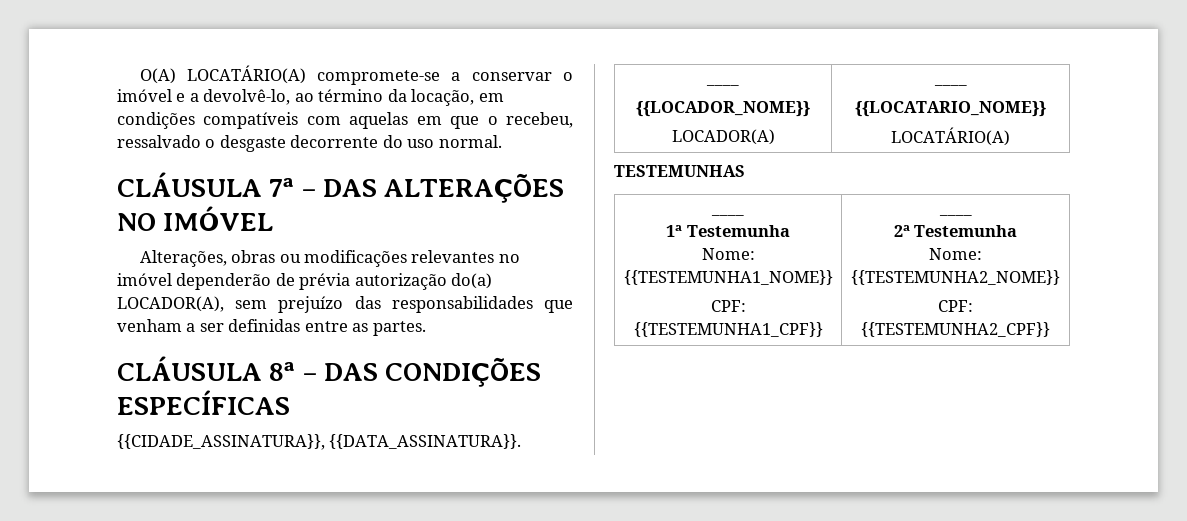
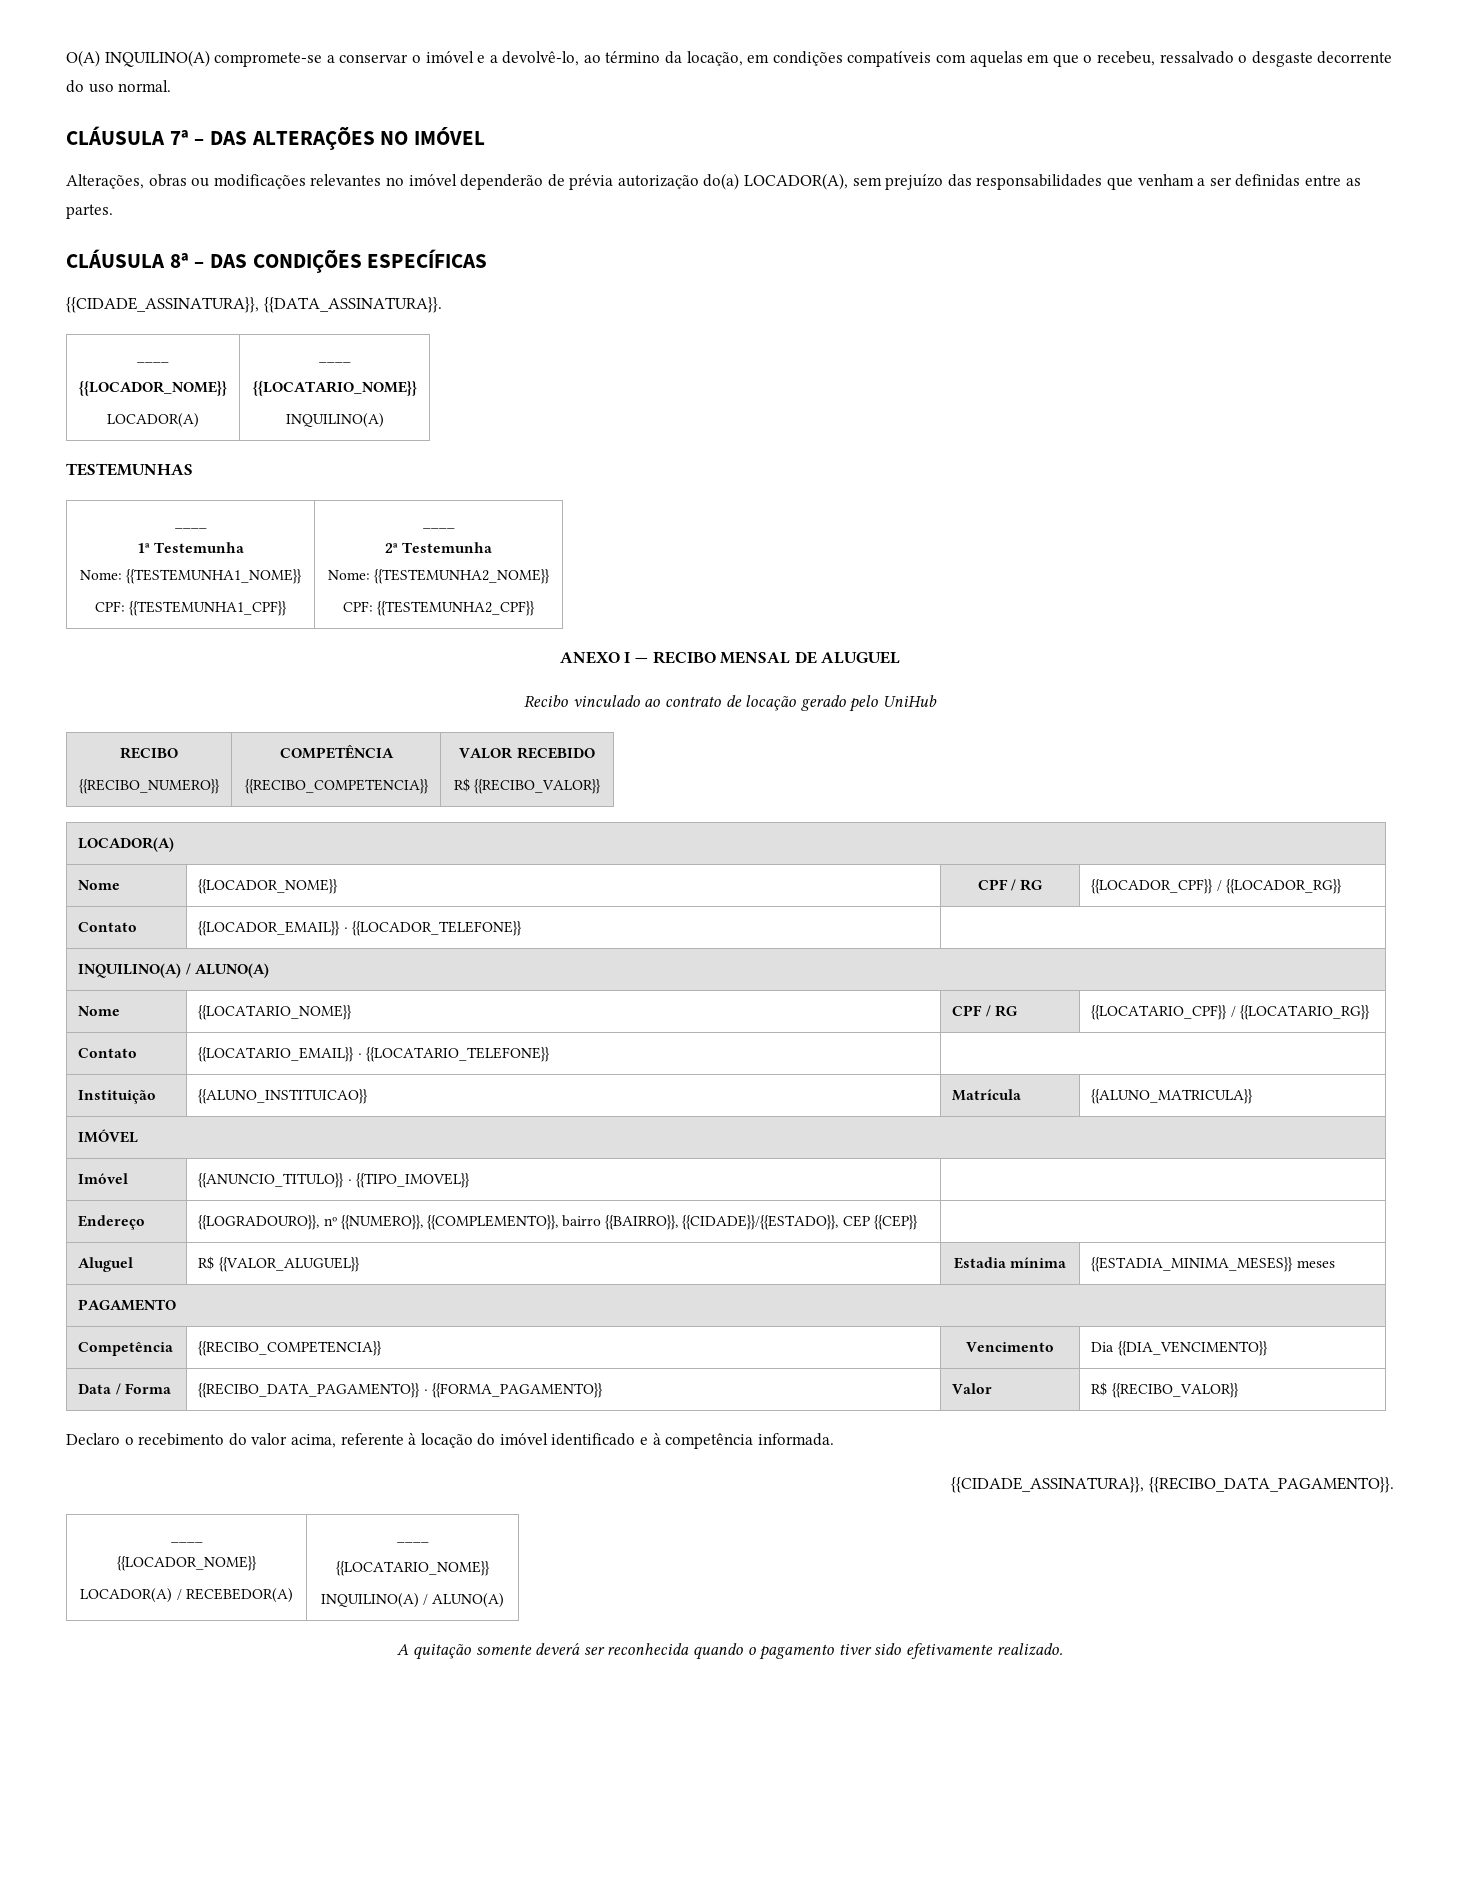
[186,65,306,84] LOCATÁRIO(A) -> [104,50,210,67] INQUILINO(A)
[891,127,1010,146] LOCATÁRIO(A) -> [285,413,384,428] INQUILINO(A)
(1050, 329) none -> [559,651,901,664] [524,695,937,712] [120,747,178,759] [79,779,220,794] [279,744,394,759] [244,779,429,794] [459,747,595,759] [453,778,602,794] [78,837,175,852] [78,880,121,890] [198,879,339,894] [977,879,1043,891] [1091,879,1342,894] [78,922,138,932] [198,921,522,936] [78,963,269,978] [78,1006,121,1016] [198,1005,353,1020] [952,1005,1017,1017] [1091,1005,1370,1020] [78,1048,138,1058] [198,1047,550,1062] [78,1090,157,1104] [198,1089,369,1104] [952,1089,1022,1101] [1091,1089,1254,1104] [78,1129,139,1143] [78,1173,129,1184] [198,1173,470,1188] [78,1215,146,1230] [198,1215,918,1230] [78,1257,134,1272] [198,1256,360,1272] [953,1257,1067,1269] [1091,1257,1335,1272] [78,1299,177,1311] [78,1342,174,1356] [198,1341,383,1356] [966,1342,1054,1352] [1091,1341,1268,1356] [78,1383,171,1395] [198,1383,603,1398] [952,1383,993,1394] [1091,1382,1239,1398] [66,1433,834,1449] [951,1477,1394,1493] [170,1540,203,1543] [117,1556,257,1571] [80,1588,293,1603] [396,1540,429,1543] [336,1561,491,1576] [320,1593,505,1608] [397,1643,1063,1660] // ANEXO I — RECIBO MENSAL DE ALUGUEL // Recibo vinculado ao contrato de locação gerado pelo UniHub // RECIBO // {{RECIBO_NUMERO}} | COMPETÊNCIA // {{RECIBO_COMPETENCIA}} | VALOR RECEBIDO // R$ {{RECIBO_VALOR}} // LOCADOR(A) // Nome | {{LOCADOR_NOME}} | CPF / RG | {{LOCADOR_CPF}} / {{LOCADOR_RG}} // Contato | {{LOCADOR_EMAIL}} · {{LOCADOR_TELEFONE}} | // INQUILINO(A) / ALUNO(A) // Nome | {{LOCATARIO_NOME}} | CPF / RG | {{LOCATARIO_CPF}} / {{LOCATARIO_RG}} // Contato | {{LOCATARIO_EMAIL}} · {{LOCATARIO_TELEFONE}} | // Instituição | {{ALUNO_INSTITUICAO}} | Matrícula | {{ALUNO_MATRICULA}} // IMÓVEL // Imóvel | {{ANUNCIO_TITULO}} · {{TIPO_IMOVEL}} | // Endereço | {{LOGRADOURO}}, nº {{NUMERO}}, {{COMPLEMENTO}}, bairro {{BAIRRO}}, {{CIDADE}}/{{ESTADO}}, CEP {{CEP}} | // Aluguel | R$ {{VALOR_ALUGUEL}} | Estadia mínima | {{ESTADIA_MINIMA_MESES}} meses // PAGAMENTO // Competência | {{RECIBO_COMPETENCIA}} | Vencimento | Dia {{DIA_VENCIMENTO}} // Data / Forma | {{RECIBO_DATA_PAGAMENTO}} · {{FORMA_PAGAMENTO}} | Valor | R$ {{RECIBO_VALOR}} // Declaro o recebimento do valor acima, referente à locação do imóvel identificado e à competência informada. // {{CIDADE_ASSINATURA}}, {{RECIBO_DATA_PAGAMENTO}}. // ____ // {{LOCADOR_NOME}} // LOCADOR(A) / RECEBEDOR(A) | ____ // {{LOCATARIO_NOME}} // INQUILINO(A) / ALUNO(A) // A quitação somente deverá ser reconhecida quando o pagamento tiver sido efetivamente realizado.

